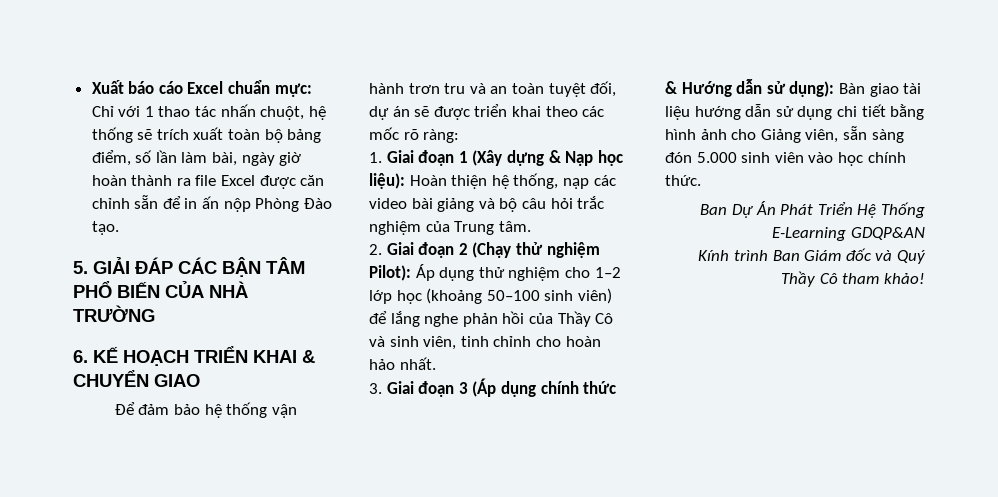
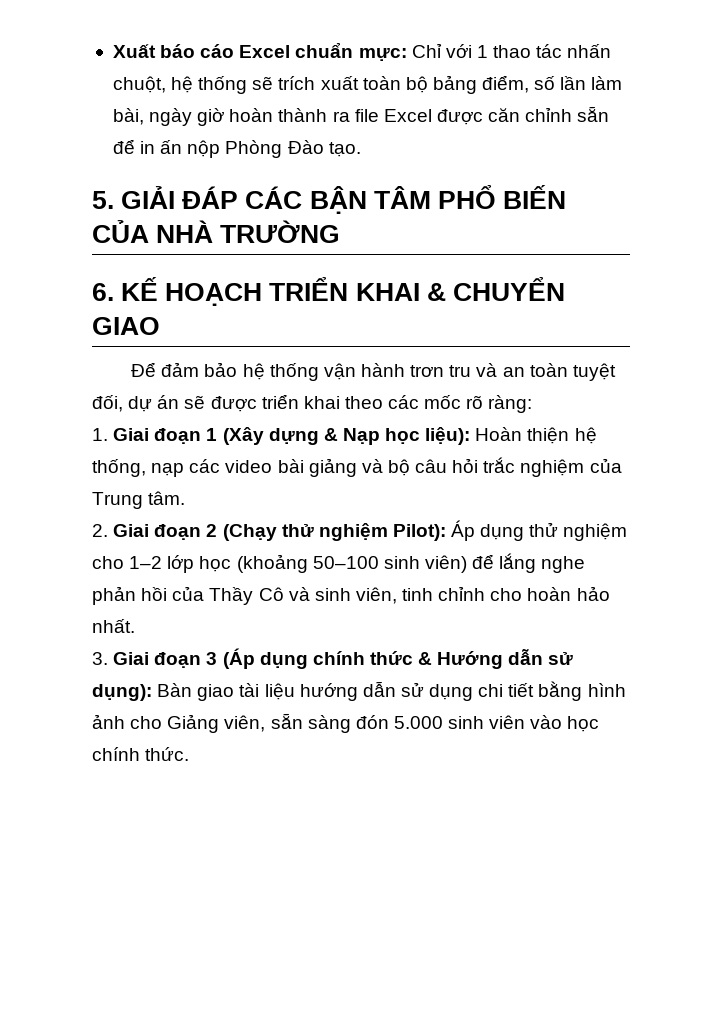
[700,201,925,218] [772,227,925,241] [698,248,925,264] [781,271,925,287] // Ban Dự Án Phát Triển Hệ Thống E-Learning GDQP&AN // Kính trình Ban Giám đốc và Quý Thầy Cô tham khảo! -> (190, 754) none

